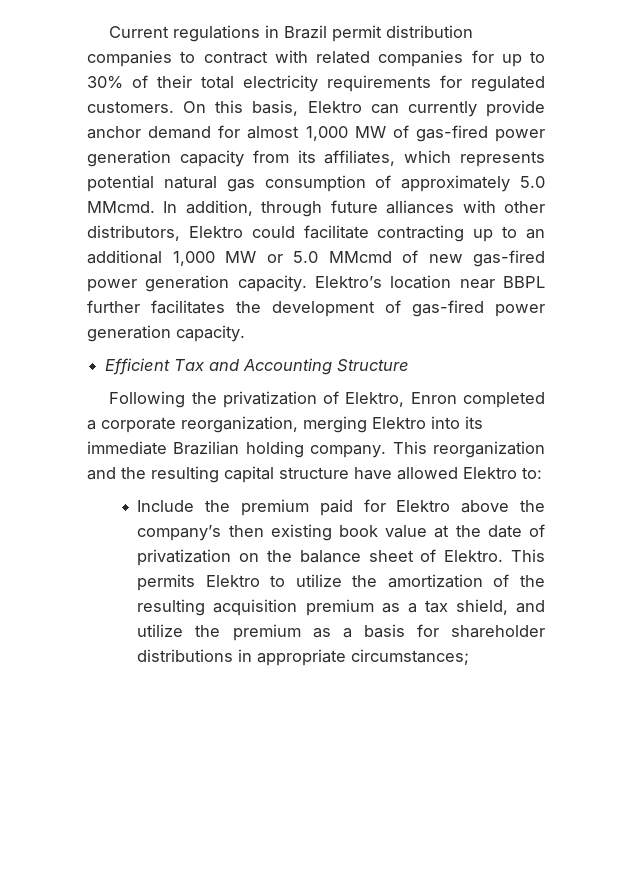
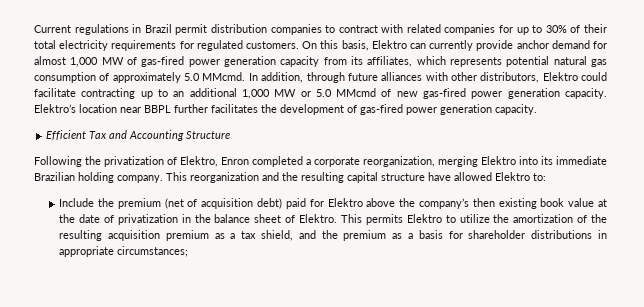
(309, 507) none -> [164,198,283,209] (net of acquisition debt)
[239,553,260,562] on -> [181,214,191,223] in
[137,624,184,637] utilize -> (316, 234) none

